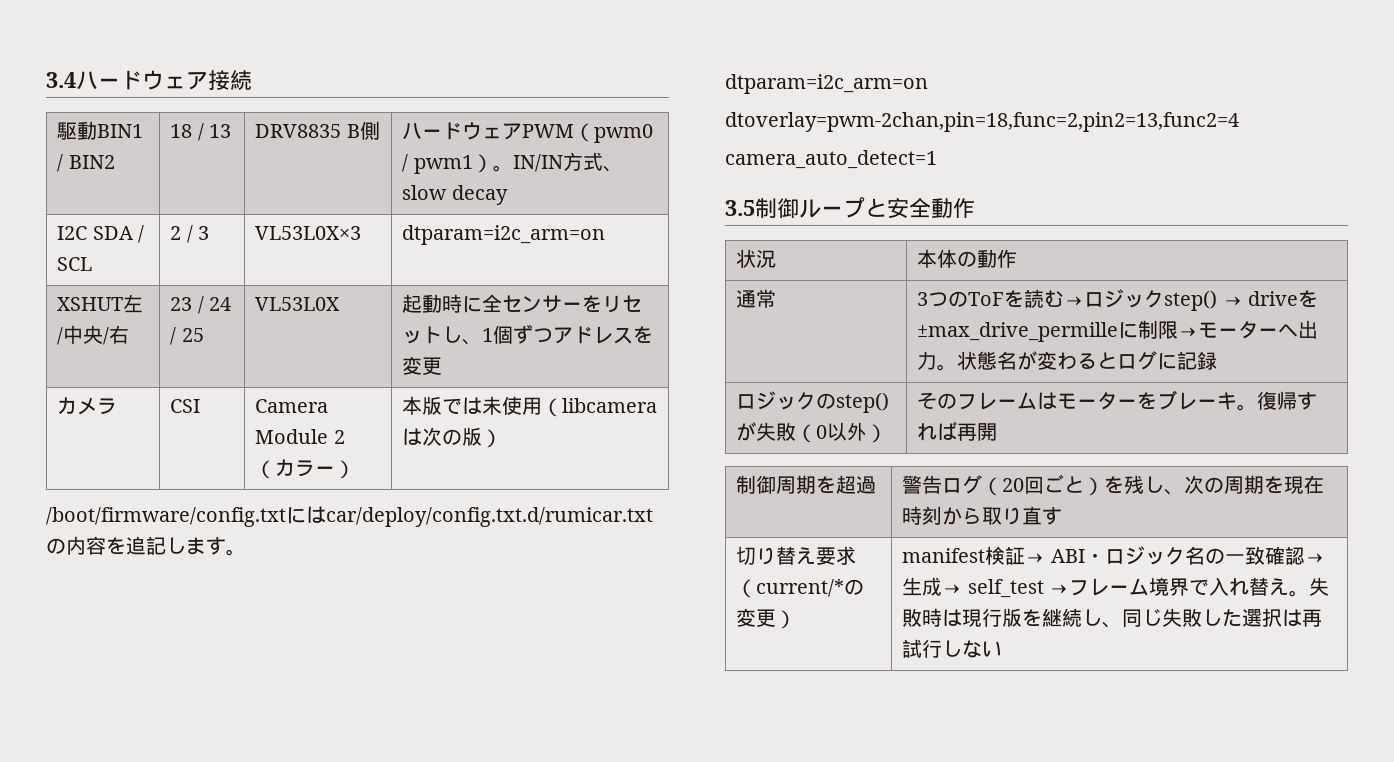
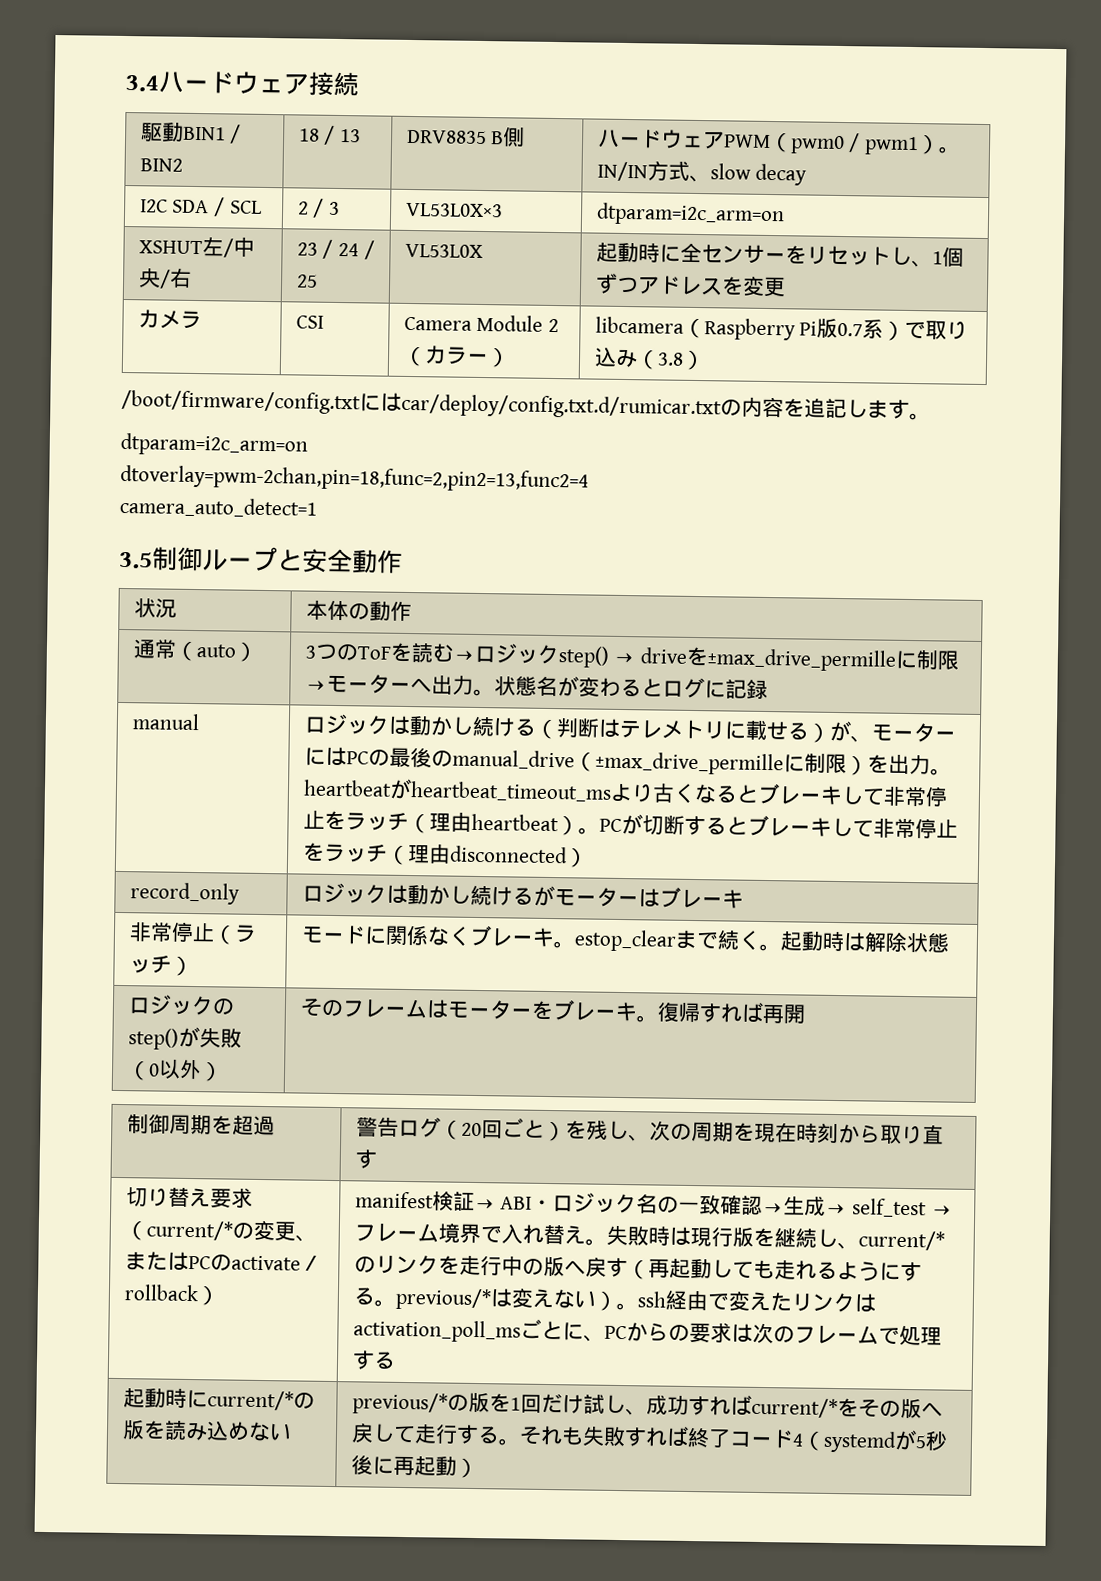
[402,396,658,417] [402,427,483,446] 本版では未使用（libcameraは次の版 -> [594,316,969,341] [593,346,684,370] libcamera（Raspberry Pi版0.7系）で取り込み（3.8
(777, 298) none -> [174,640,258,662] （auto）
(1218, 360) none -> [131,713,200,731] [303,713,956,743] [303,746,952,776] [302,778,948,807] [302,810,958,839] [301,842,588,868] [129,882,240,905] [301,882,744,909] [128,921,257,945] [128,955,193,977] [300,925,950,953] // manual | ロジックは動かし続ける（判断はテレメトリに載せる）が、モーターにはPCの最後のmanual_drive（±max_drive_permilleに制限）を出力。heartbeatがheartbeat_timeout_msより古くなるとブレーキして非常停止をラッチ（理由heartbeat）。PCが切断するとブレーキして非常停止をラッチ（理由disconnected） // record_only | ロジックは動かし続けるがモーターはブレーキ // 非常停止（ラッチ） | モードに関係なくブレーキ。estop_clearまで続く。起動時は解除状態
(777, 618) none -> [294,1234,317,1242] [124,1251,322,1271] [123,1284,199,1302] 、またはPCのactivate／rollback
[1122,608,1323,627] [902,639,1003,658] 同じ失敗した選択は再試行しない -> [857,1230,945,1251] [353,1255,922,1282] [352,1287,877,1313] [352,1318,942,1346] [351,1350,396,1370] [122,1387,315,1411] [121,1420,292,1442] [351,1392,943,1419] [350,1422,948,1453] [350,1454,478,1479] current/*のリンクを走行中の版へ戻す（再起動しても走れるようにする。previous/*は変えない）。ssh経由で変えたリンクはactivation_poll_msごとに、PCからの要求は次のフレームで処理する // 起動時にcurrent/*の版を読み込めない | previous/*の版を1回だけ試し、成功すればcurrent/*をその版へ戻して走行する。それも失敗すれば終了コード4（systemdが5秒後に再起動）

